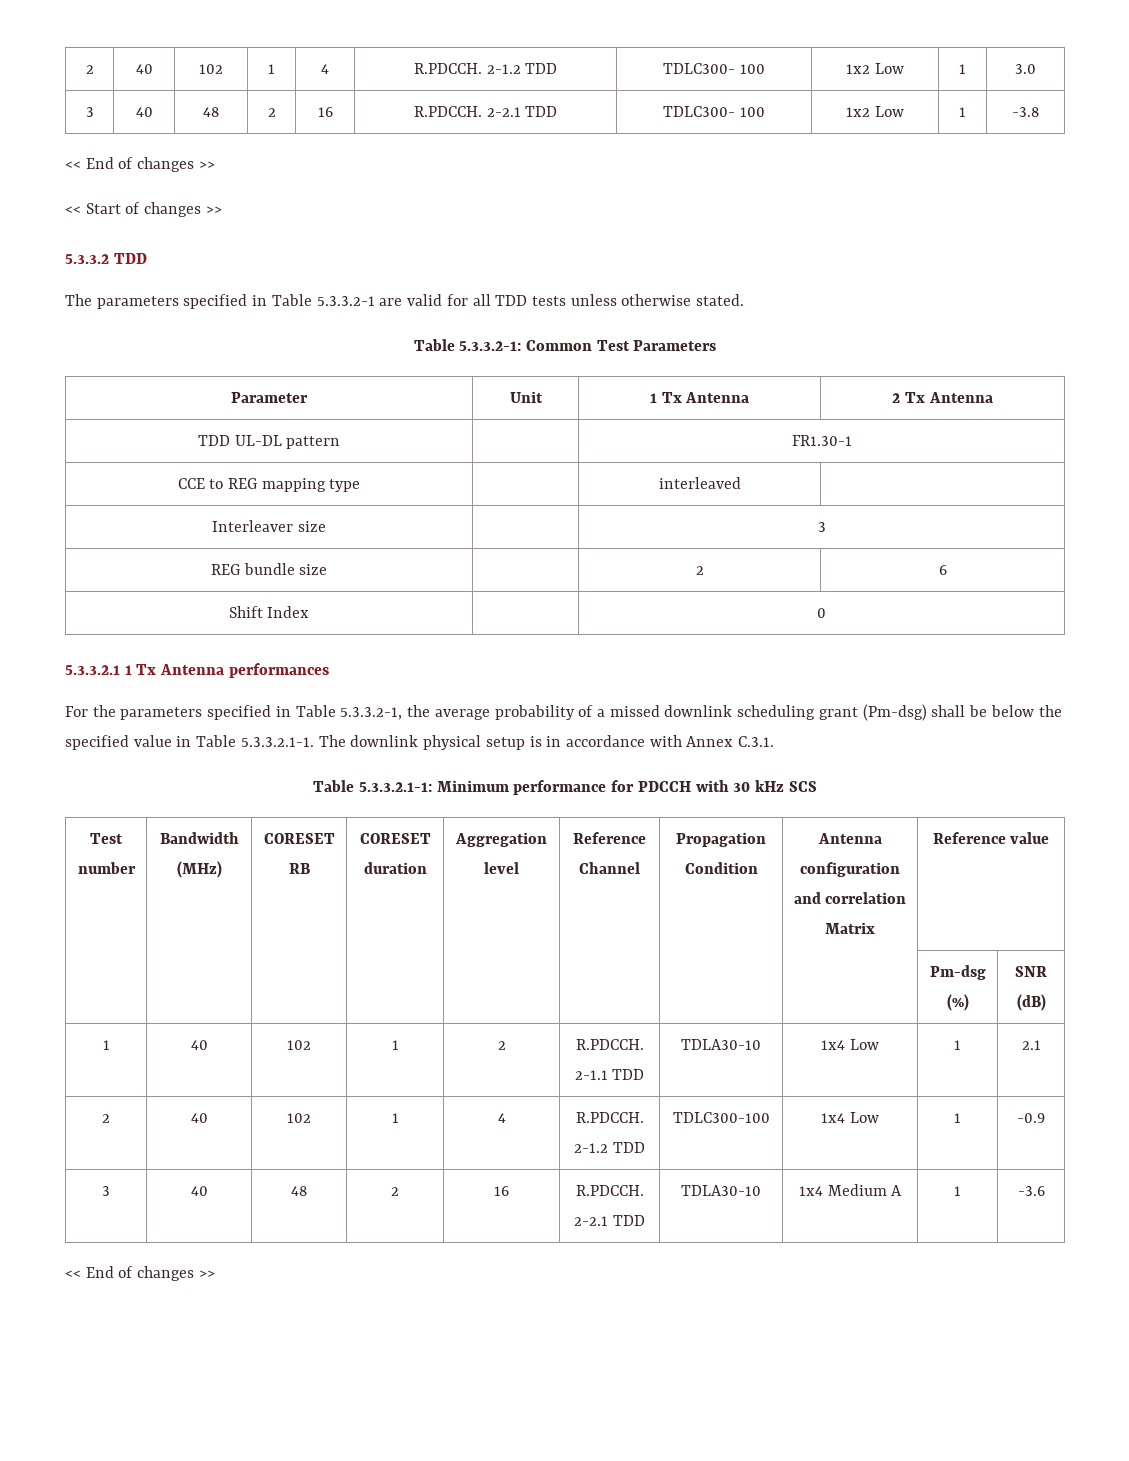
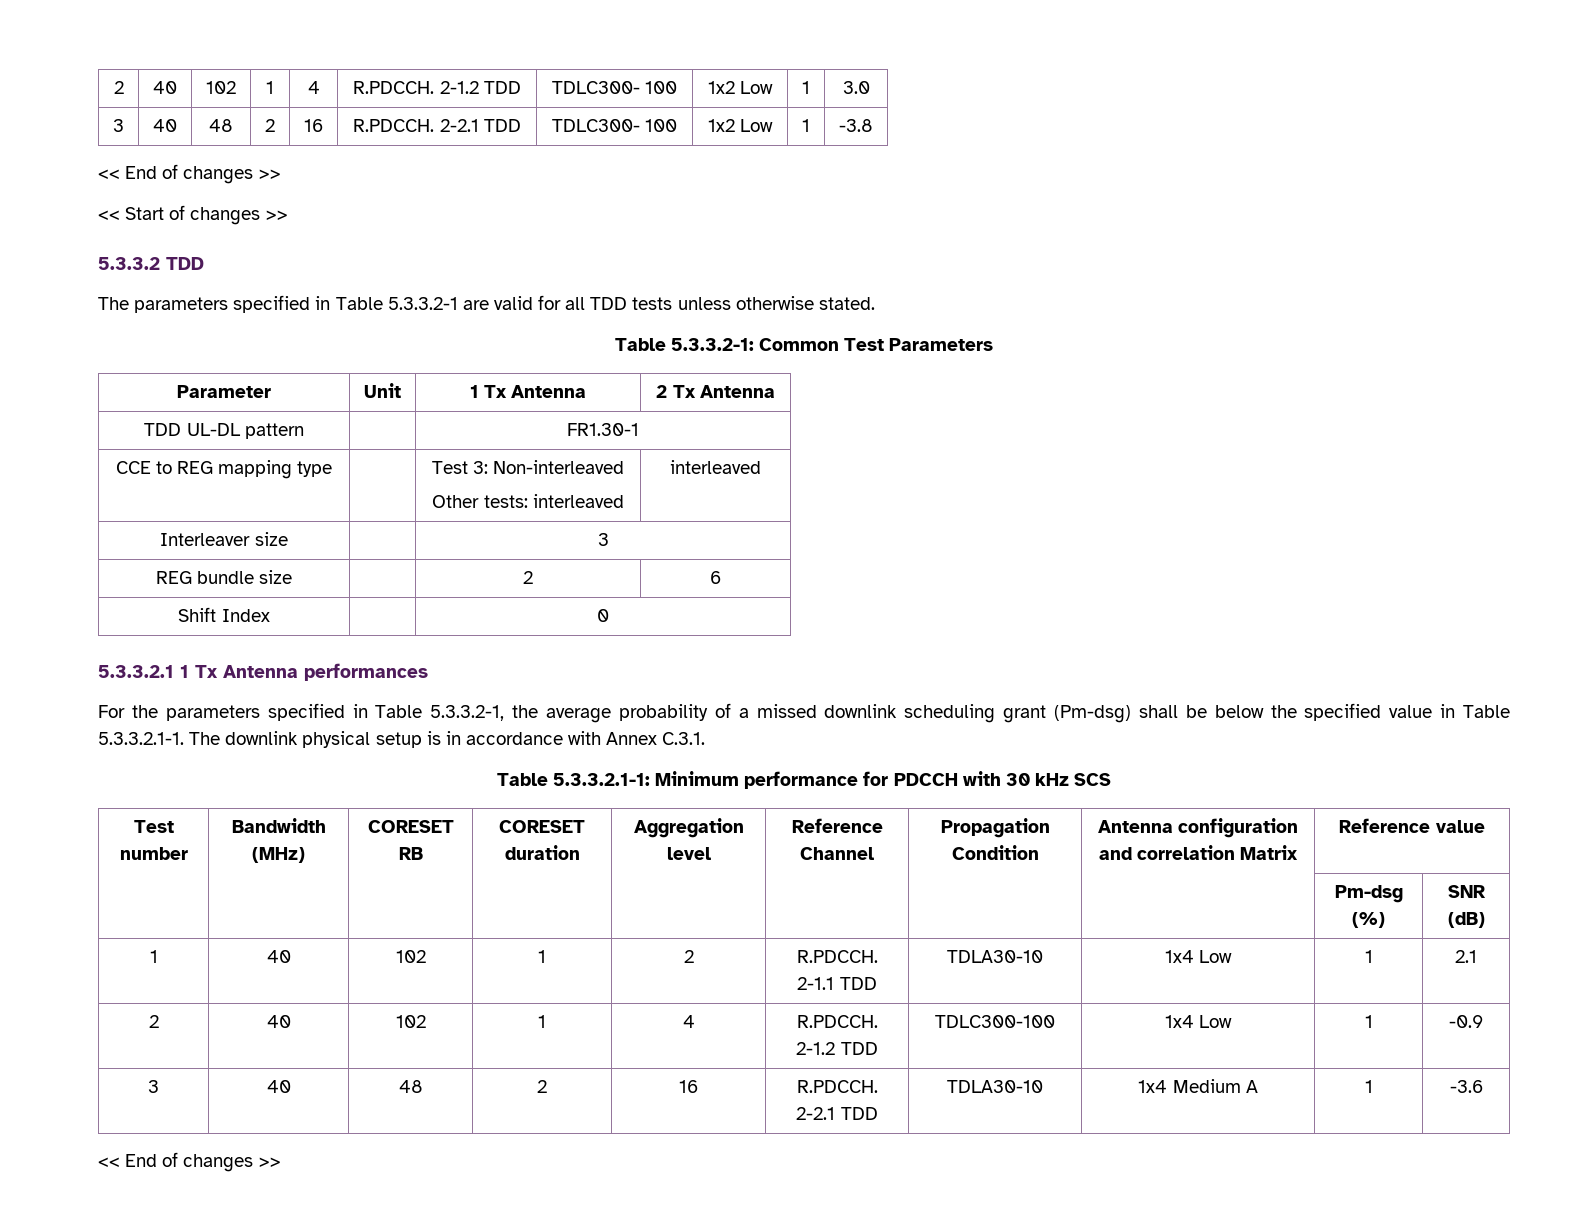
(361, 485) none -> [431,460,625,474] [432,495,528,508] Test 3: Non-interleaved // Other tests:
(741, 483) none -> [670,460,761,474] interleaved

